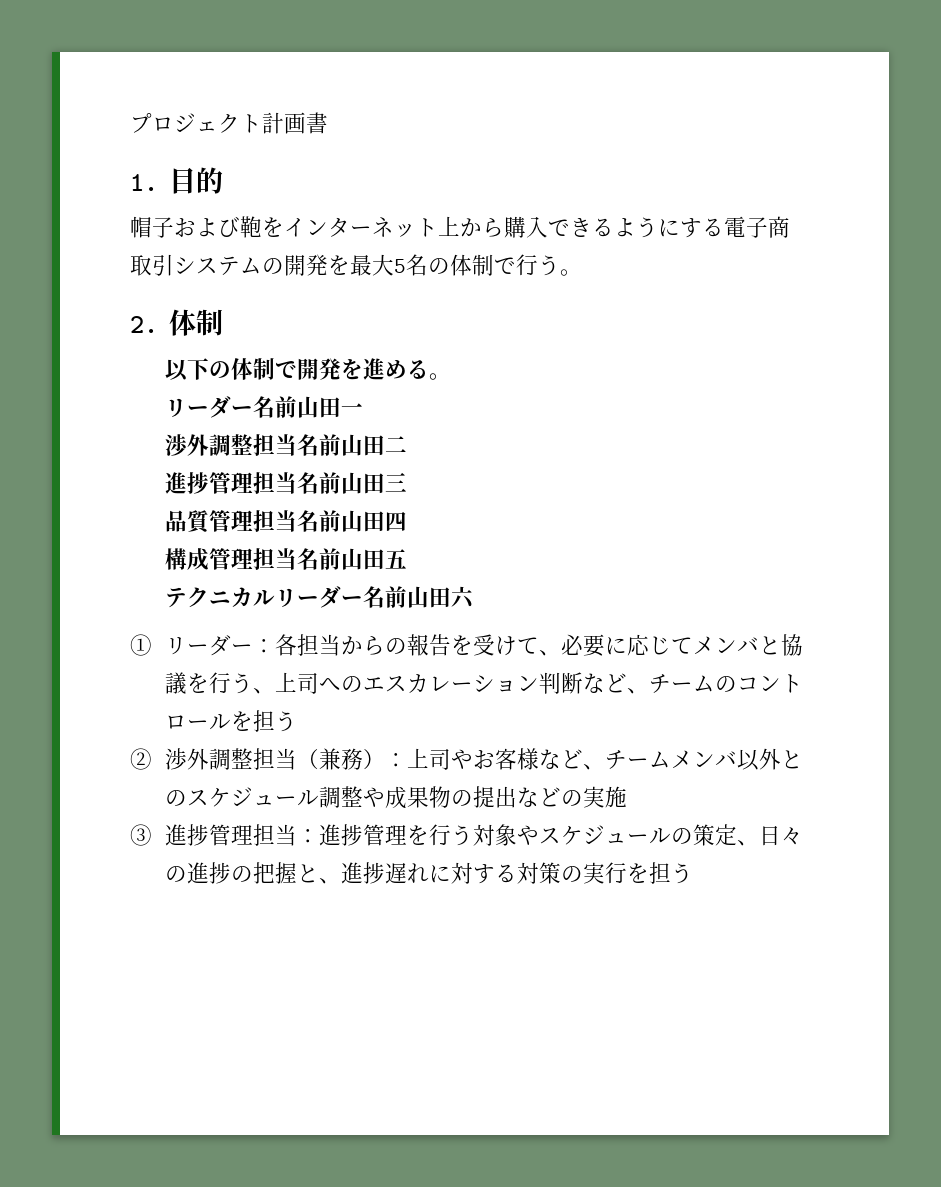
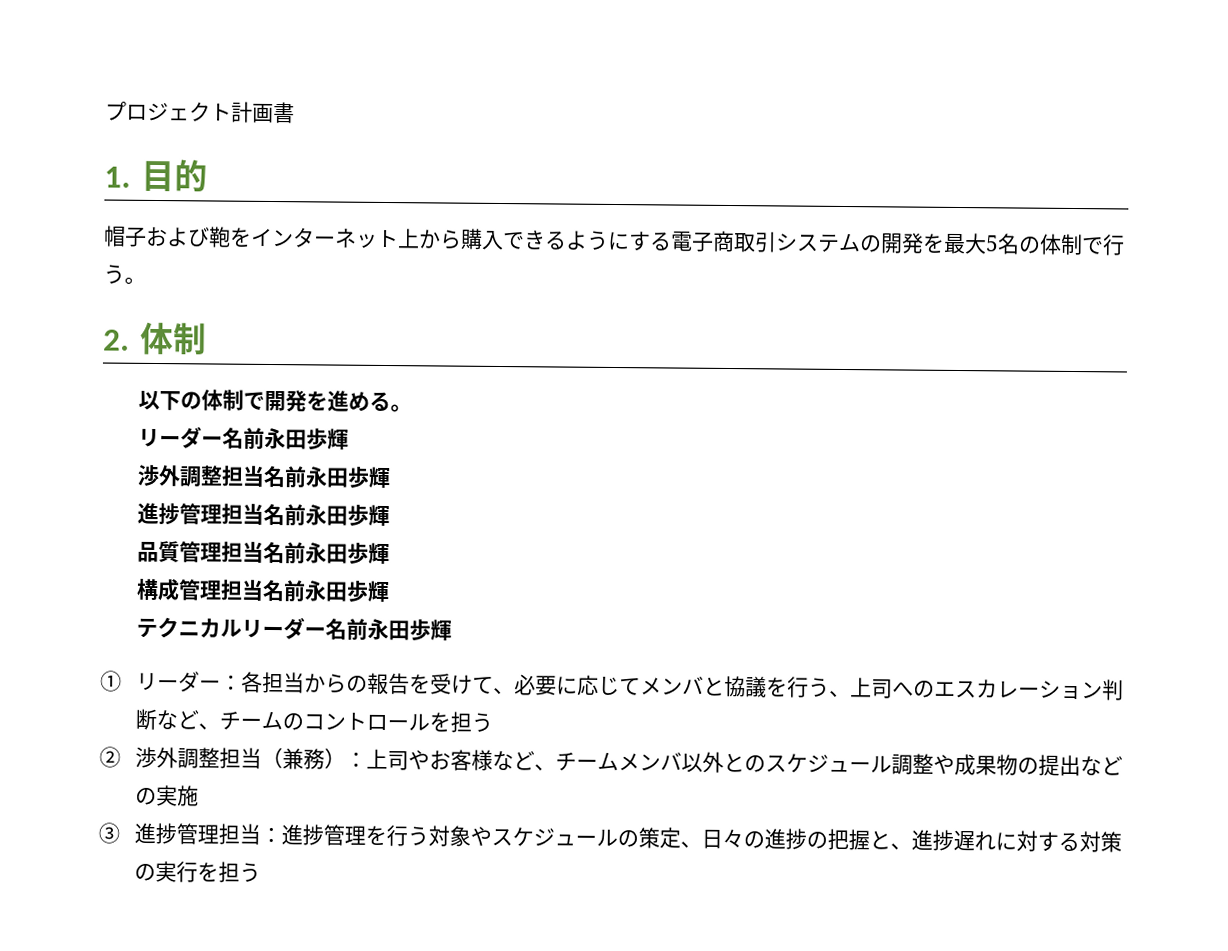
[297,396,364,418] 山田一 -> [263,427,349,451] 永田歩輝
[341,434,408,456] 山田二 -> [304,466,391,489] 永田歩輝
[341,472,408,494] 山田三 -> [304,504,390,527] 永田歩輝
[341,510,408,532] 山田四 -> [304,542,390,565] 永田歩輝
[341,548,408,570] 山田五 -> [303,580,390,603] 永田歩輝
[407,586,476,609] 山田六 -> [366,618,452,642] 永田歩輝

